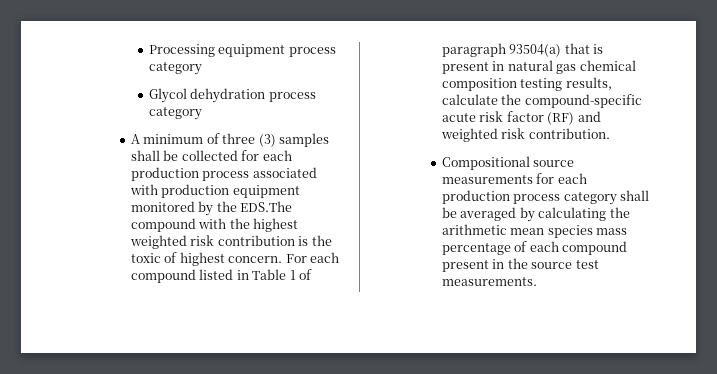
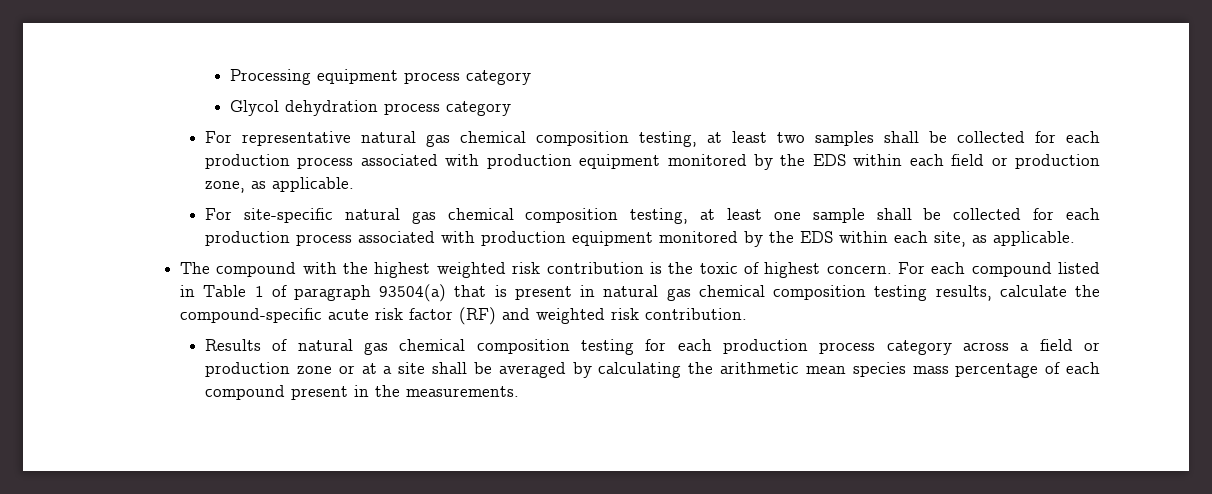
[131,133,276,147] A minimum of three (3) -> [205,131,806,147] For representative natural gas chemical composition testing, at least two
[240,201,293,212] EDS.The -> [812,154,1100,169] [205,177,355,193] [205,208,1101,224] [205,231,1076,247] [180,262,211,274] EDS within each field or production zone, as applicable. // For site-specific natural gas chemical composition testing, at least one sample shall be collected for each production process associated with production equipment monitored by the EDS within each site, as applicable. // The
[442,156,575,170] [442,175,534,184] Compositional source measurements -> [205,339,635,355] Results of natural gas chemical composition testing
(617, 198) none -> [963,339,1100,351] [205,362,426,377] across a field or production zone or at a site
[531,260,599,269] source test -> (401, 391) none

